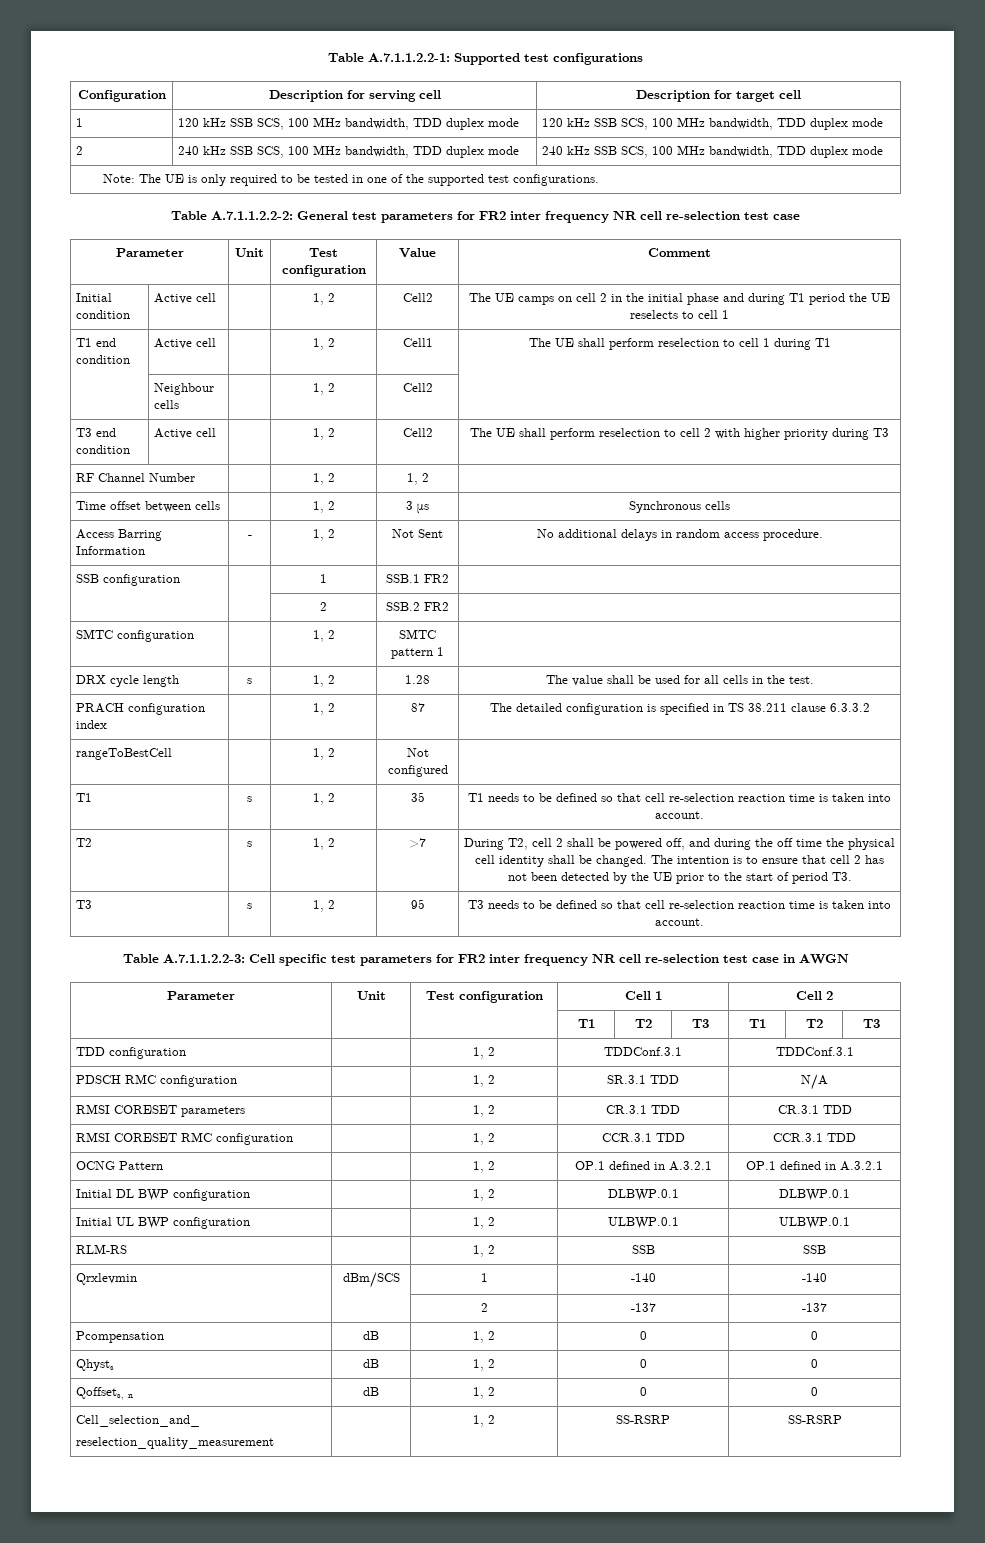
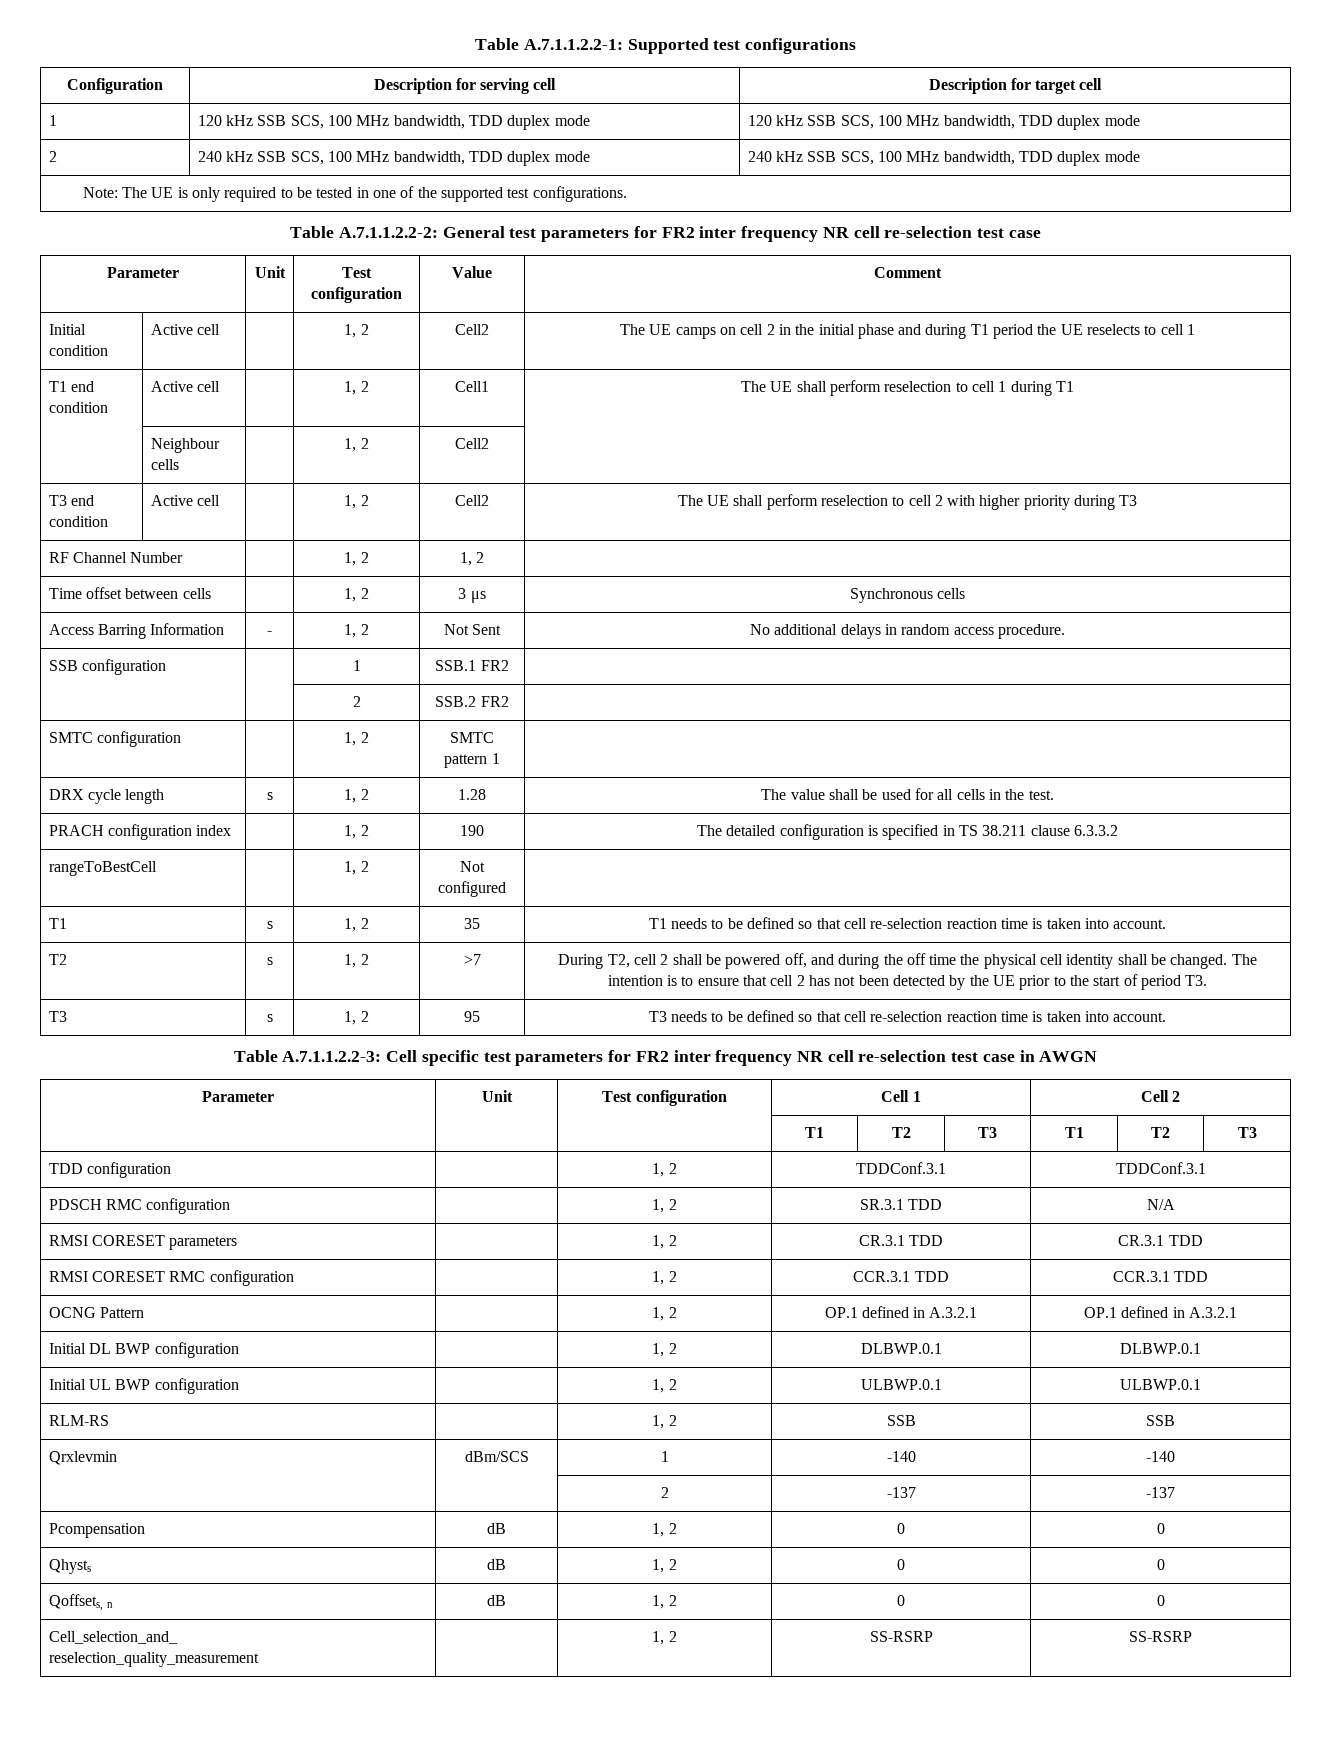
[410,703,425,712] 87 -> [460,825,484,836] 190

